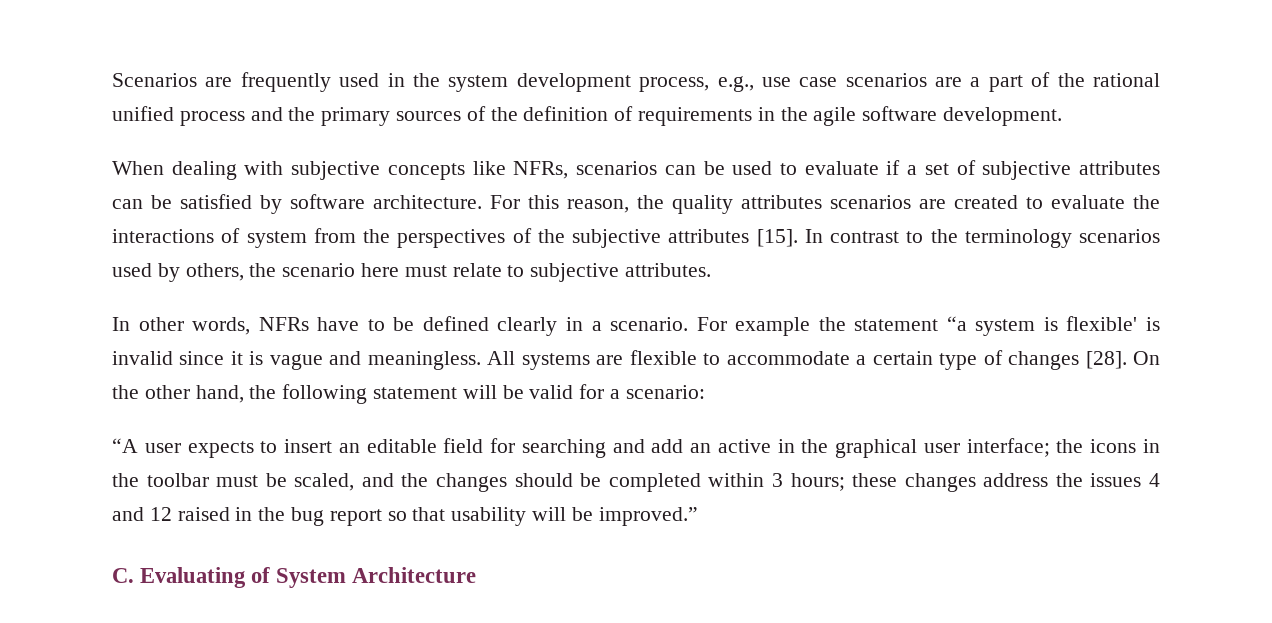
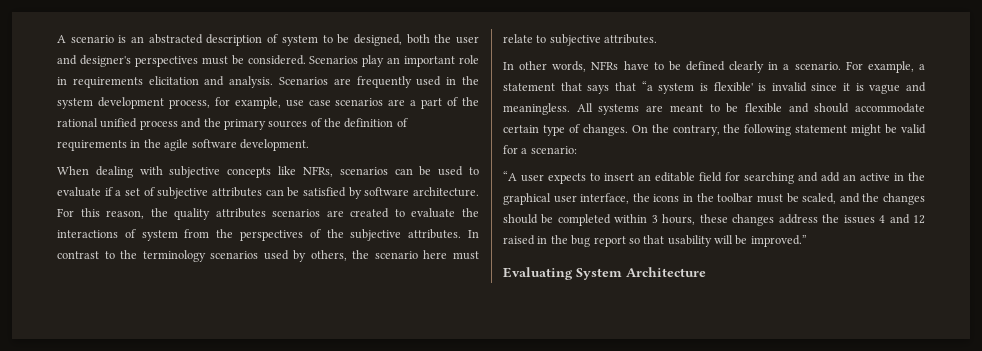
(112, 80) none -> [57,34,479,46] [57,55,479,67] [57,76,274,88] A scenario is an abstracted description of system to be designed, both the user and designer's perspectives must be considered. Scenarios play an important role in requirements elicitation and analysis.
[717,76,754,92] e.g., -> [214,97,281,109] for example,
[668,229,798,247] attributes [15]. -> [408,229,462,239] attributes.
[735,317,939,336] example the statement -> [867,61,926,73] [503,82,636,94] example, a statement that says that
[629,350,1161,370] [112,385,244,403] flexible to accommodate a certain type of changes [28]. On the other hand, -> [669,103,925,113] [503,124,720,136] meant to be flexible and should accommodate certain type of changes. On the contrary,
[462,385,497,399] will -> [851,124,882,136] might
[966,438,1050,457] interface; -> [580,193,630,204] interface,
[790,473,845,491] hours; -> [662,214,696,225] hours,
[112,567,271,588] C. Evaluating of -> [503,267,573,280] Evaluating

